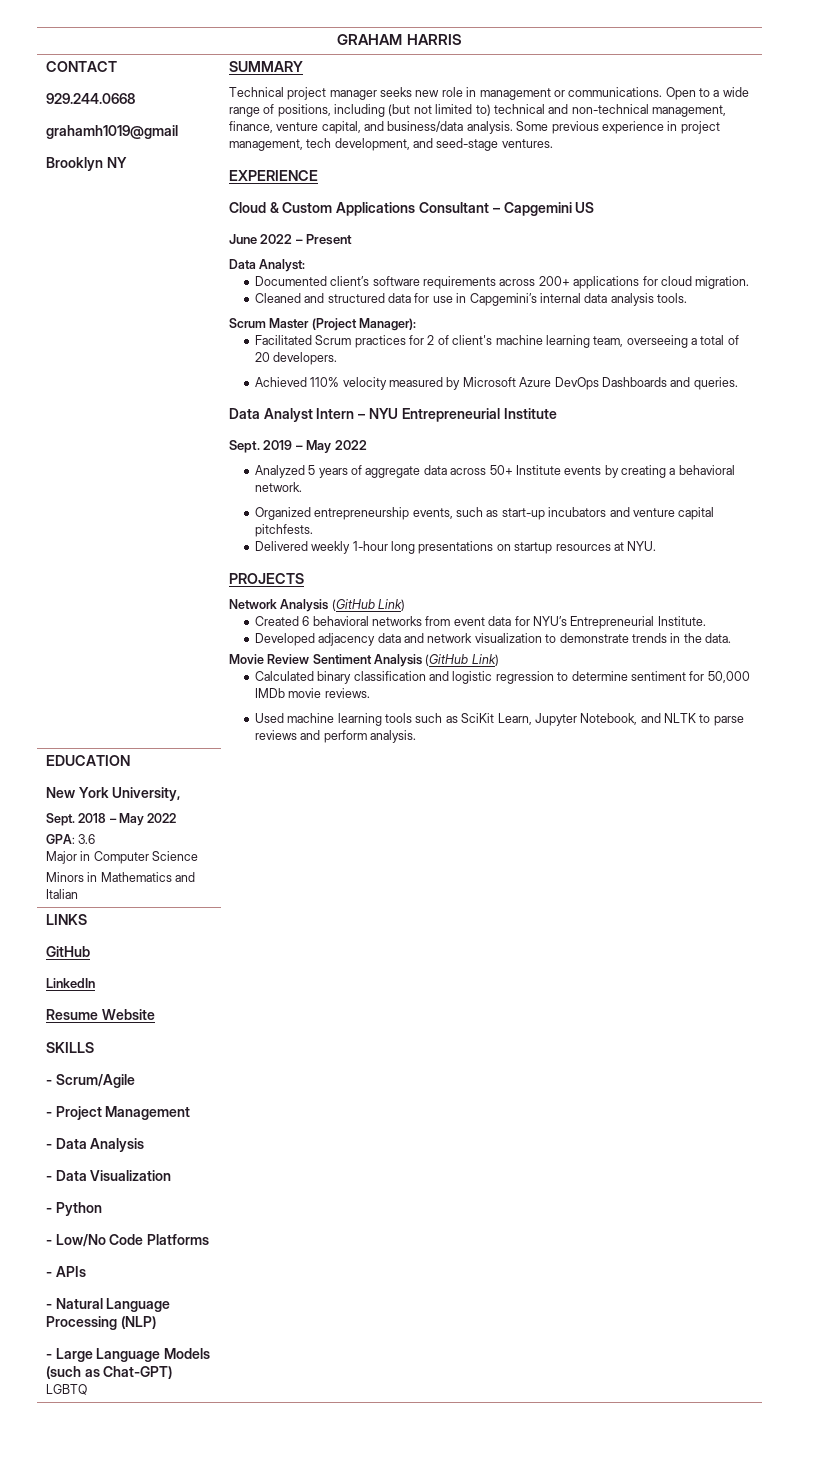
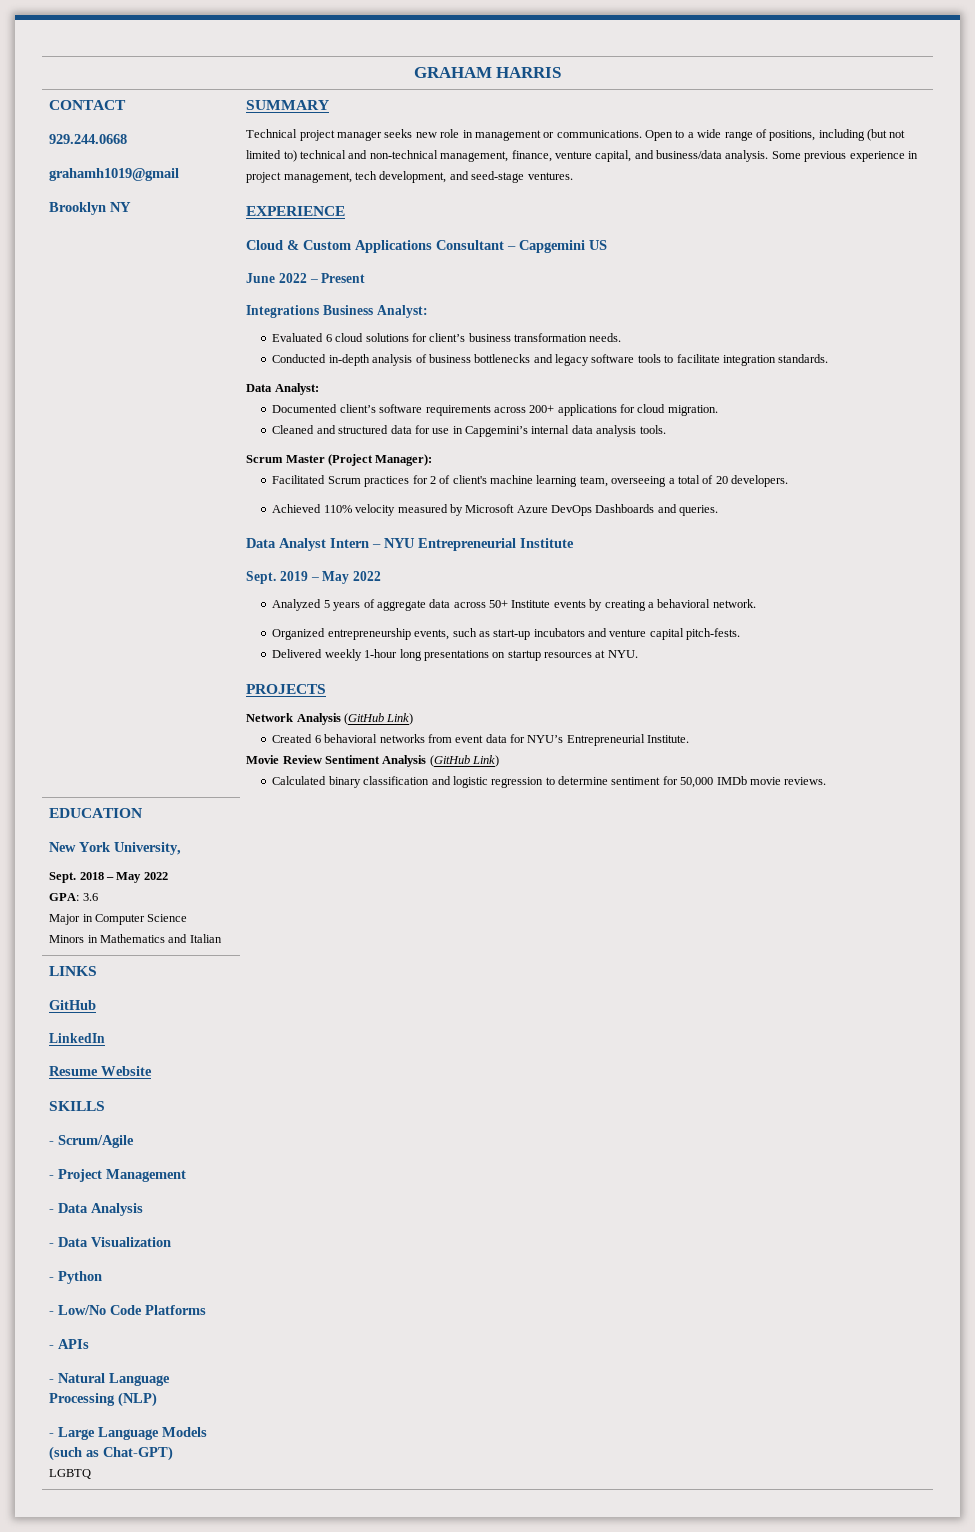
(353, 239) none -> [246,305,428,318] [272,333,622,342] [272,354,829,366] // Integrations Business Analyst: // Evaluated 6 cloud solutions for client’s business transformation needs. // Conducted in-depth analysis of business bottlenecks and legacy software tools to facilitate integration standards.
[254,524,313,537] pitchfests. -> [686,628,741,640] pitch-fests.
[254,633,732,646] // Developed adjacency data and network visualization to demonstrate trends in the data. -> (690, 739) none
[254,713,744,726] [254,730,417,743] // Used machine learning tools such as SciKit Learn, Jupyter Notebook, and NLTK to parse reviews and perform analysis. -> (827, 781) none

